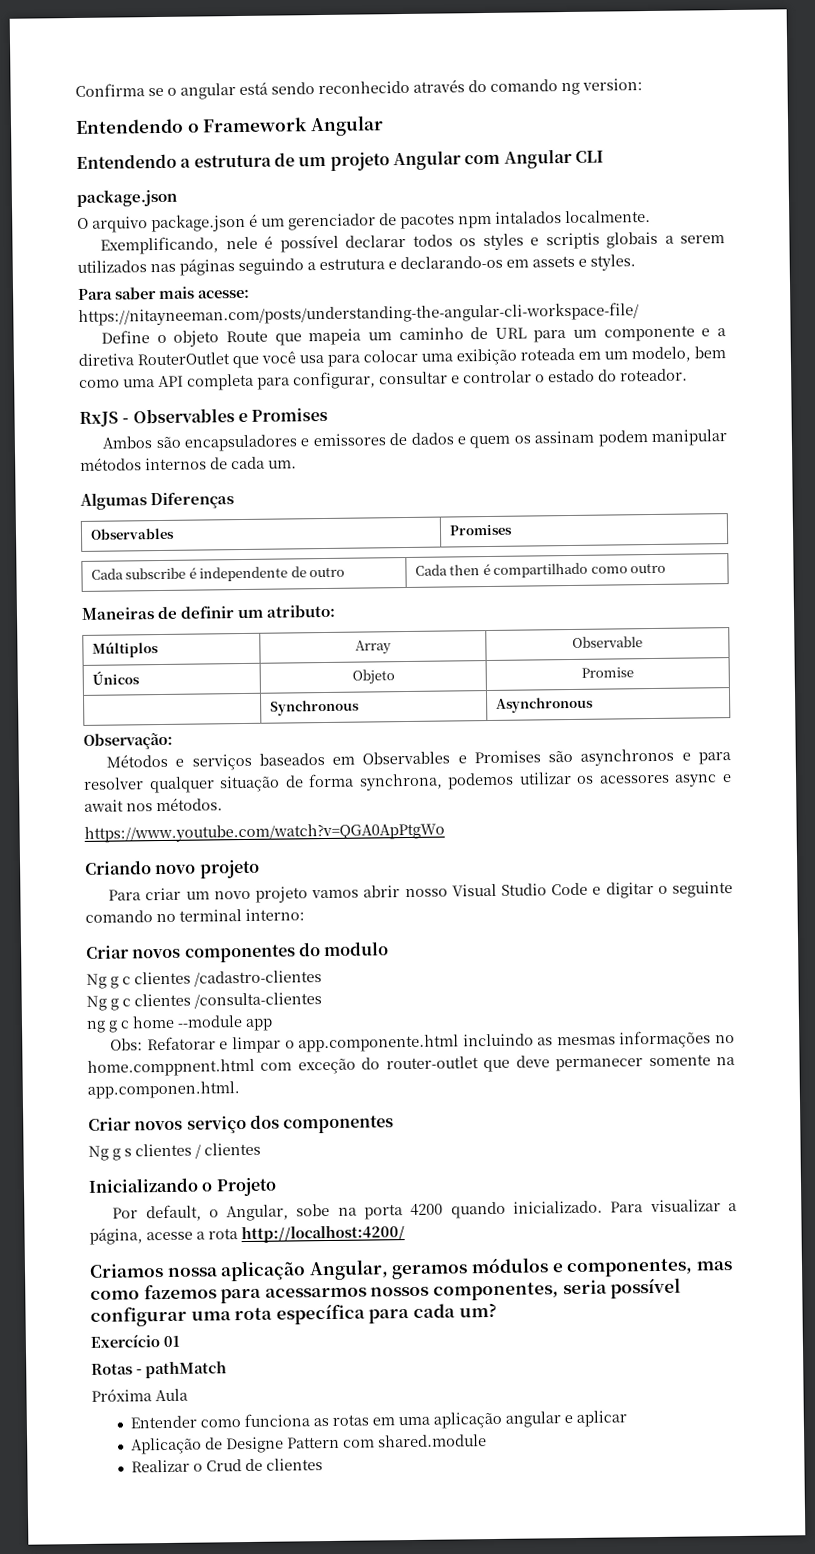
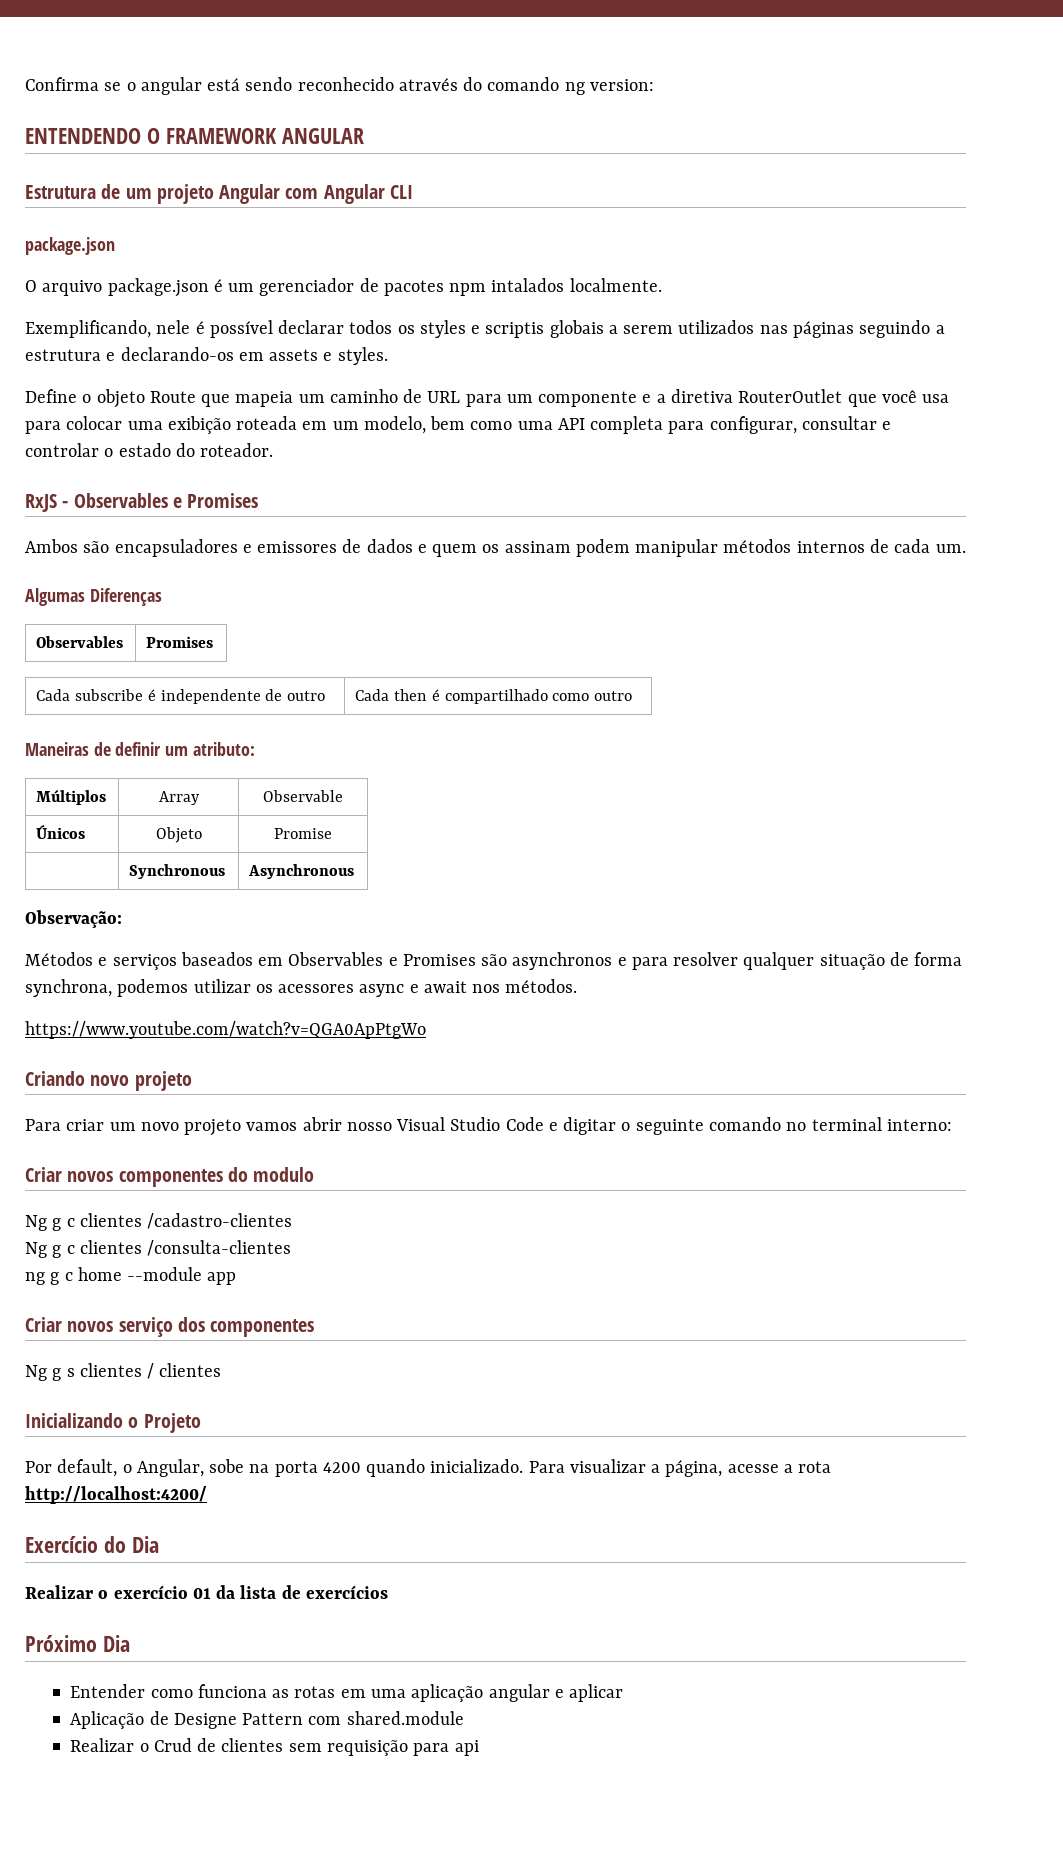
[75,115,384,137] [76,153,272,169] Entendendo o Framework Angular // Entendendo a estrutura -> [25,128,364,144] [25,185,96,199] ENTENDENDO O FRAMEWORK ANGULAR // Estrutura
[78,286,250,300] [78,302,639,326] // Para saber mais acesse: https://nitayneeman.com/posts/understanding-the-angular-cli-workspace-file/ -> (388, 356) none
[110,1030,736,1054] [87,1054,736,1077] [87,1081,240,1099] // Obs: Refatorar e limpar o app.componente.html incluindo as mesmas informações no home.comppnent.html com exceção do router-outlet que deve permanecer somente na app.componen.html. -> (237, 1278) none
[89,1257,733,1282] [90,1277,682,1304] [90,1302,497,1327] [90,1334,180,1348] [91,1361,227,1379] [91,1388,188,1402] Criamos nossa aplicação Angular, geramos módulos e componentes, mas como fazemos para acessarmos nossos componentes, seria possível configurar uma rota específica para cada um? // Exercício 01 // Rotas - pathMatch // Próxima Aula -> [25,1536,159,1553] [25,1585,388,1599] [25,1635,130,1652] Exercício do Dia // Realizar o exercício 01 da lista de exercícios // Próximo Dia
(324, 1464) none -> [288,1740,479,1756] sem requisição para api

